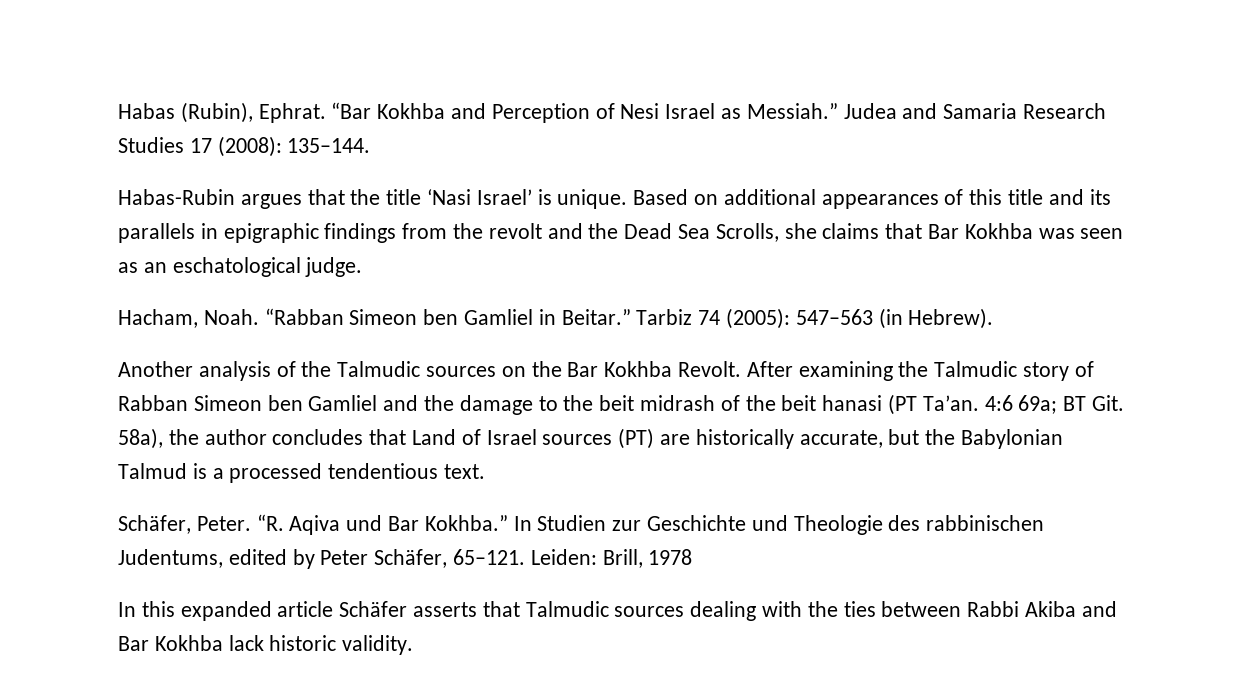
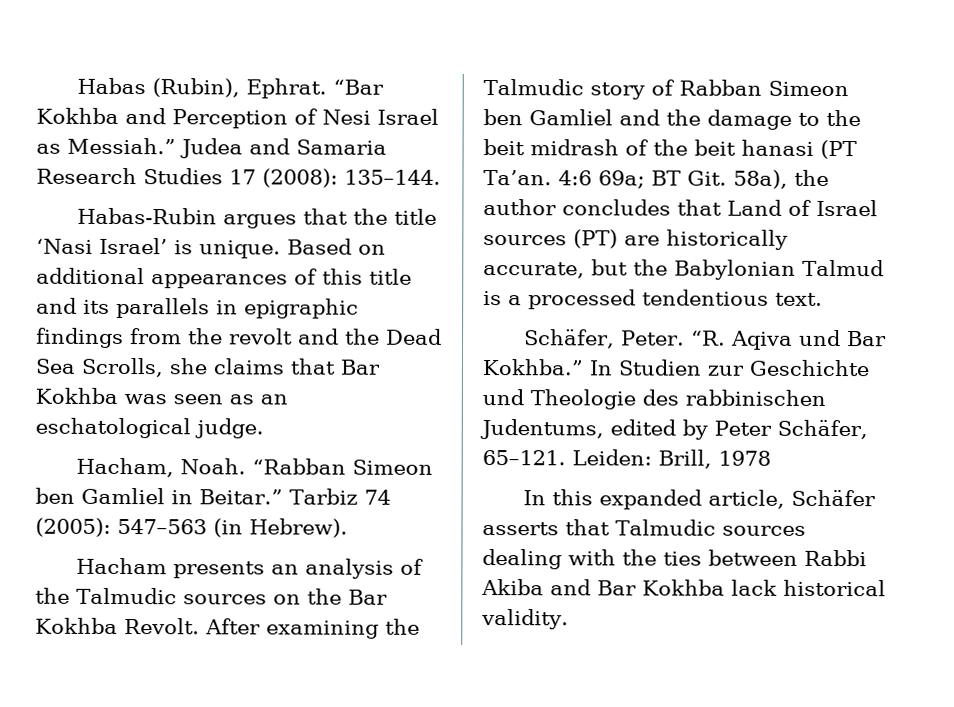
[118,361,193,377] Another -> [76,557,300,579] Hacham presents an
[277,601,334,617] article -> [708,489,786,509] article,
[269,635,337,651] historic -> [783,579,886,597] historical

